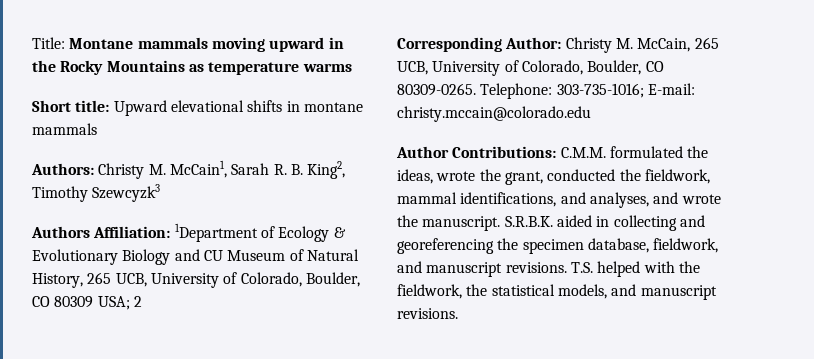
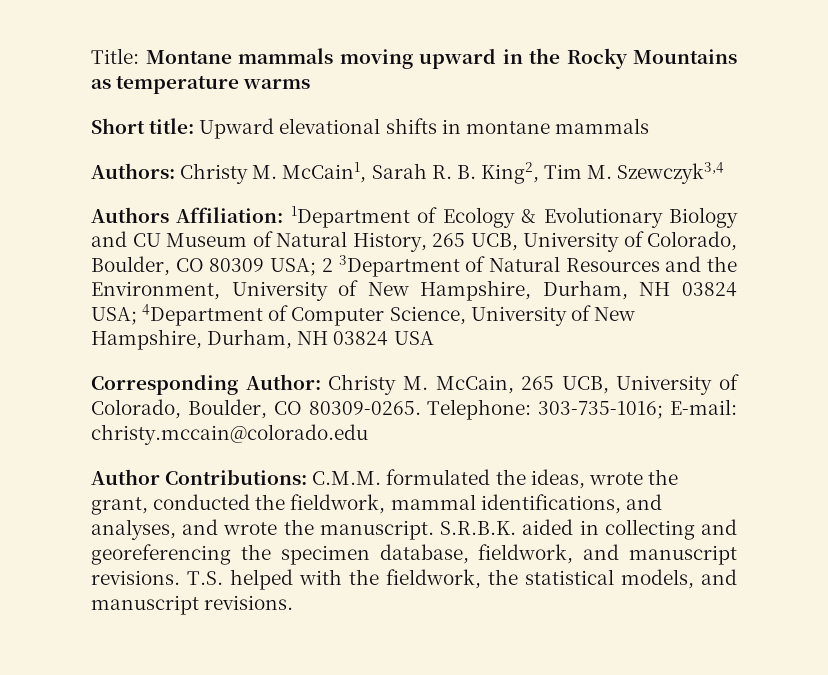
[32,184,161,202] Timothy Szewcyzk3 -> [544,162,725,184] Tim M. Szewczyk3,4
(142, 301) none -> [338,255,738,277] [91,280,737,301] [91,304,635,326] [91,329,434,350] 3Department of Natural Resources and the Environment, University of New Hampshire, Durham, NH 03824 USA; 4Department of Computer Science, University of New Hampshire, Durham, NH 03824 USA

